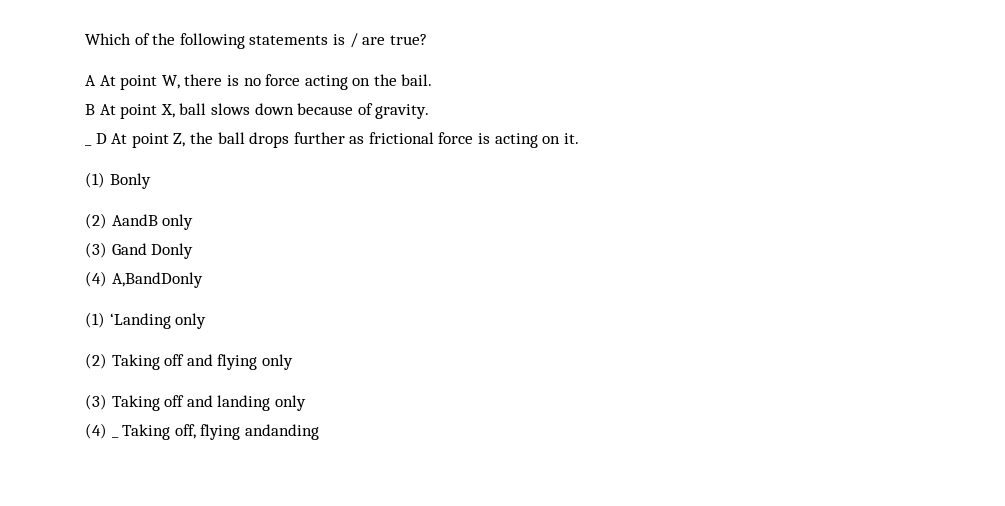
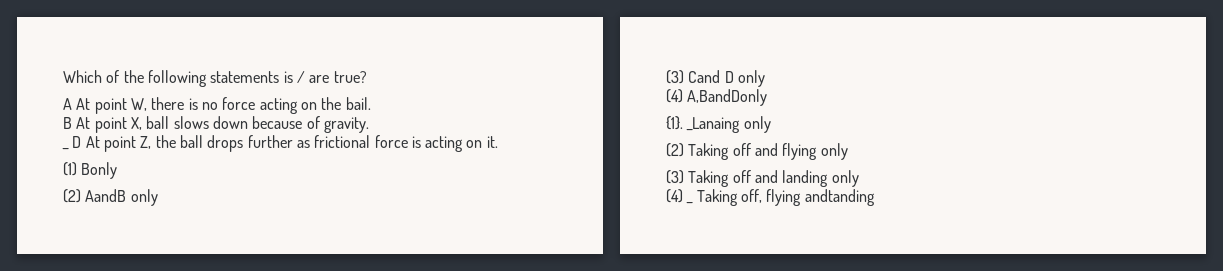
[111,243,194,259] Gand Donly -> [688,70,765,87] Cand D only
[85,312,171,329] (1) ‘Landing -> [666,116,741,133] {1}. _Lanaing
[244,424,319,440] andanding -> [804,189,875,206] andtanding

